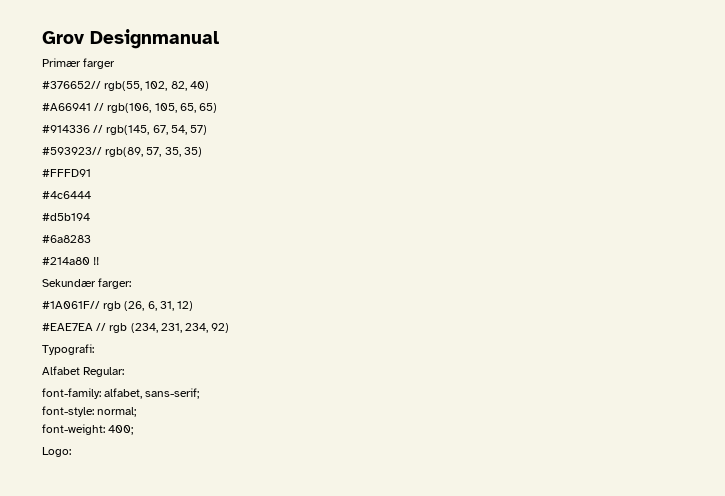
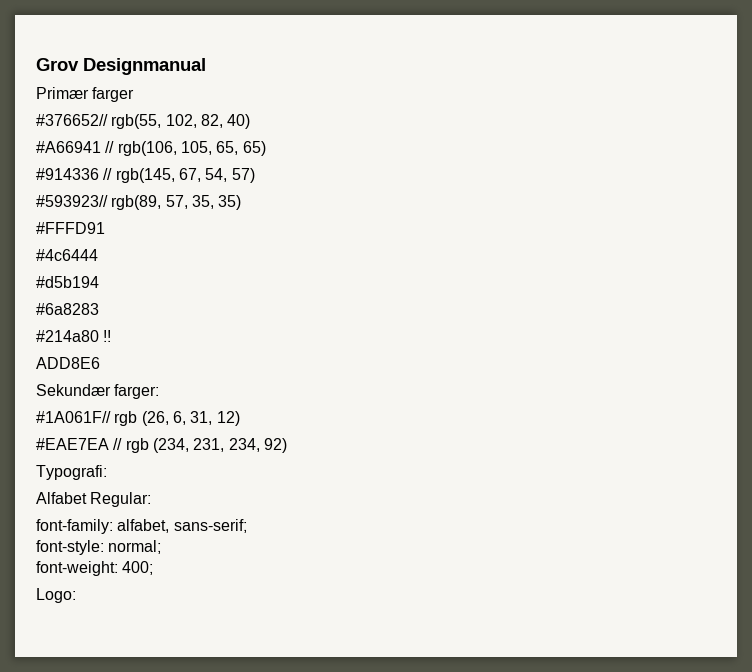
(100, 261) none -> [36,357,100,369] // ADD8E6

